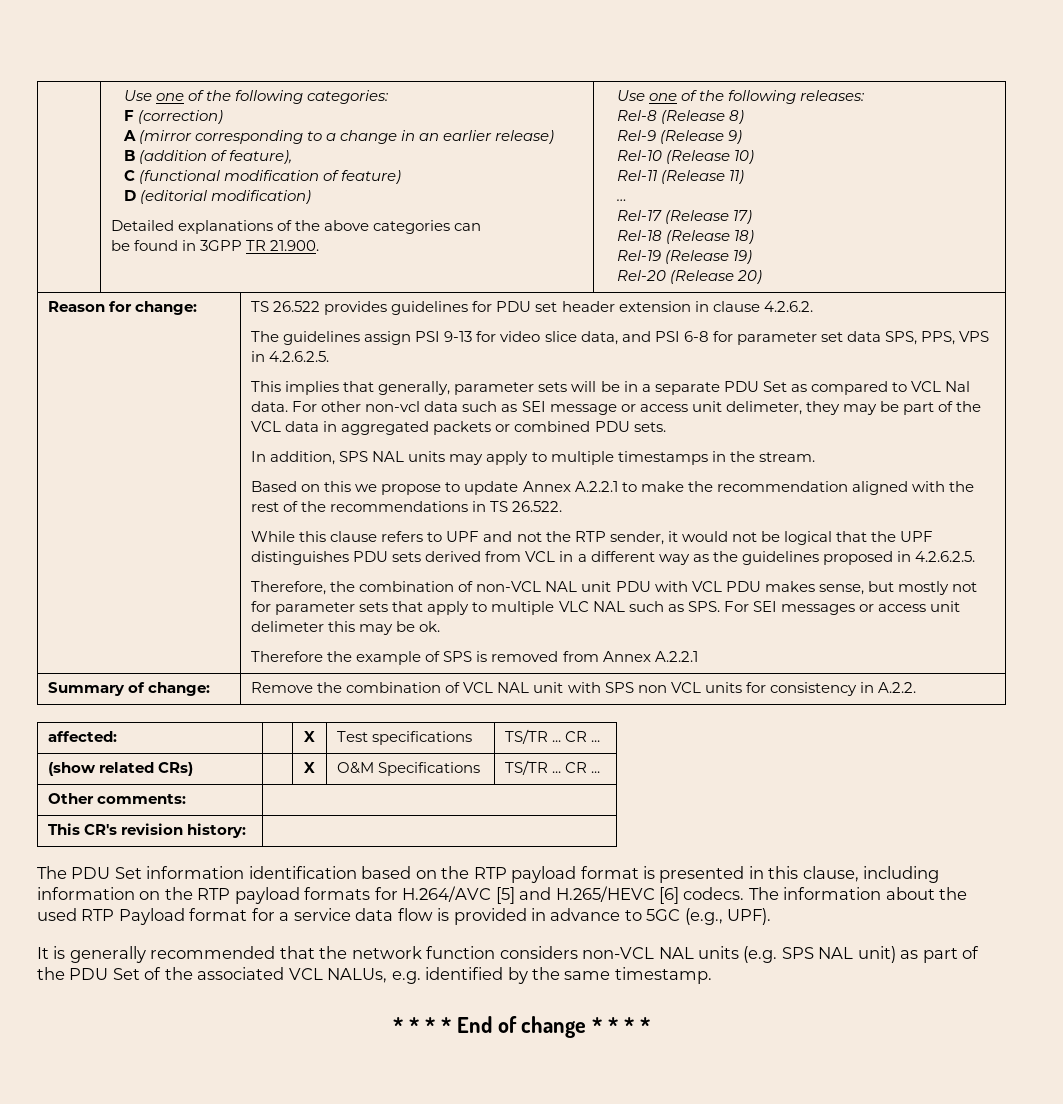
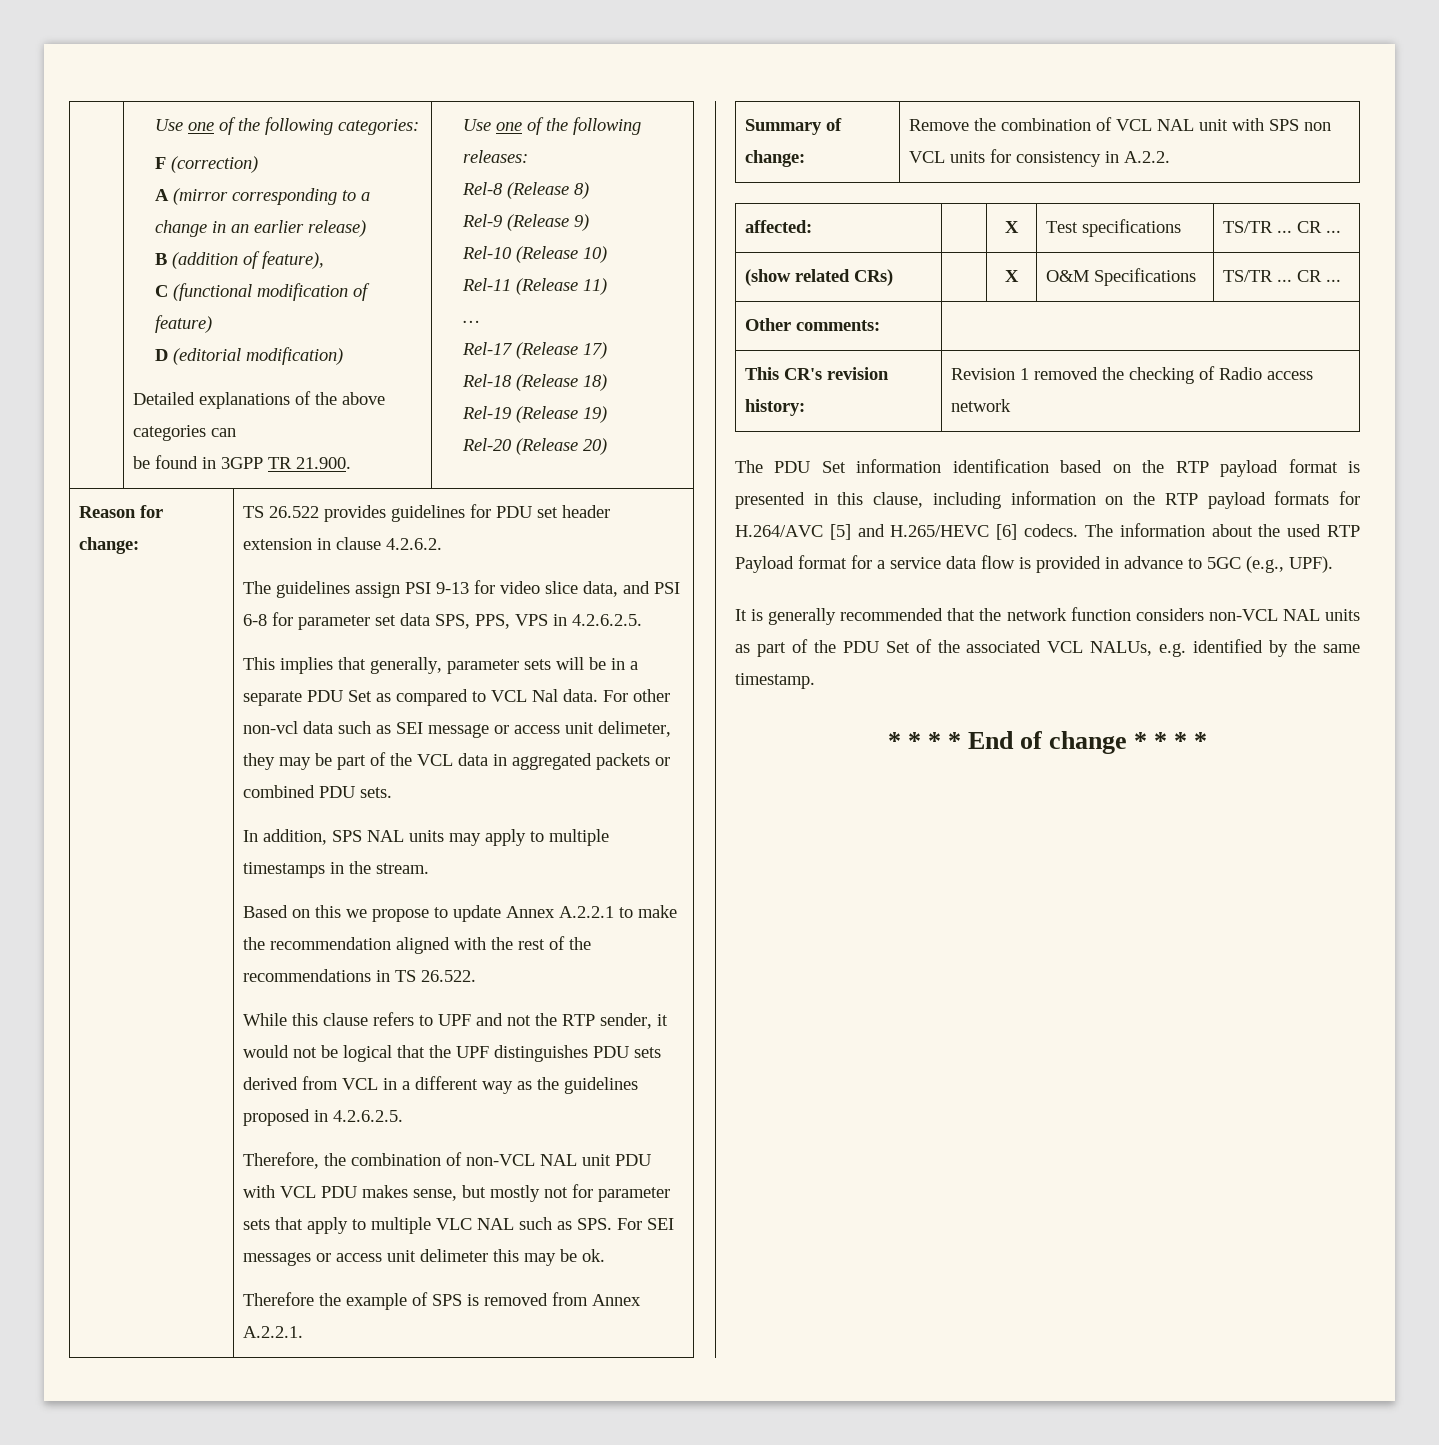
[654,651,698,662] A.2.2.1 -> [243,1326,304,1338] A.2.2.1.
(247, 830) none -> [951,366,1314,384] [951,399,1012,412] Revision 1 removed the checking of Radio access network
[743,946,896,963] (e.g. SPS NAL unit) -> (1360, 615) none

